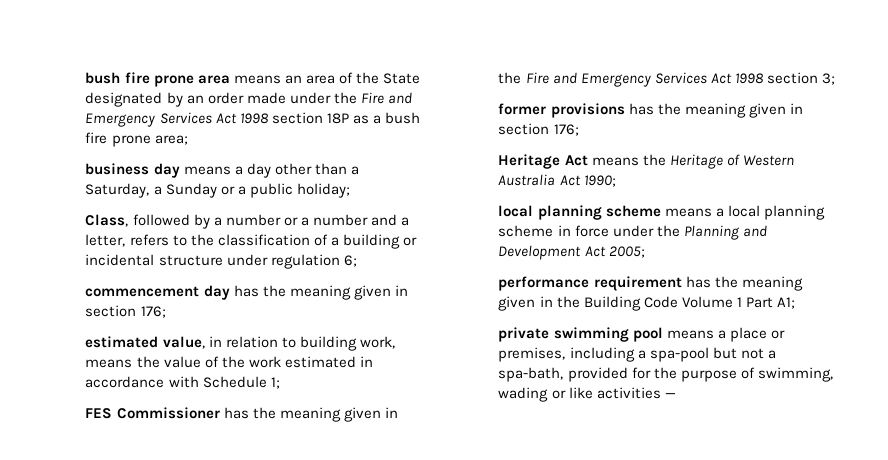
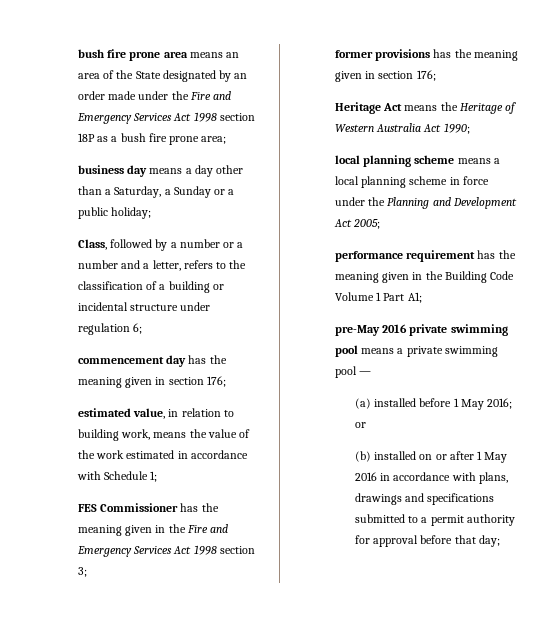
(795, 303) none -> [334,324,408,336] pre-May 2016
[729,327,785,342] [498,347,776,362] [498,367,833,382] [498,387,676,402] place or premises, including a spa-pool but not a spa-bath, provided for the purpose of swimming, wading or like activities — -> [406,346,498,357] [334,366,372,378] [354,398,513,410] [354,422,366,428] [354,451,508,463] [354,472,508,484] [354,493,495,505] [354,514,515,526] [354,535,500,547] private swimming pool — // (a) installed before 1 May 2016; or // (b) installed on or after 1 May 2016 in accordance with plans, drawings and specifications submitted to a permit authority for approval before that day;

